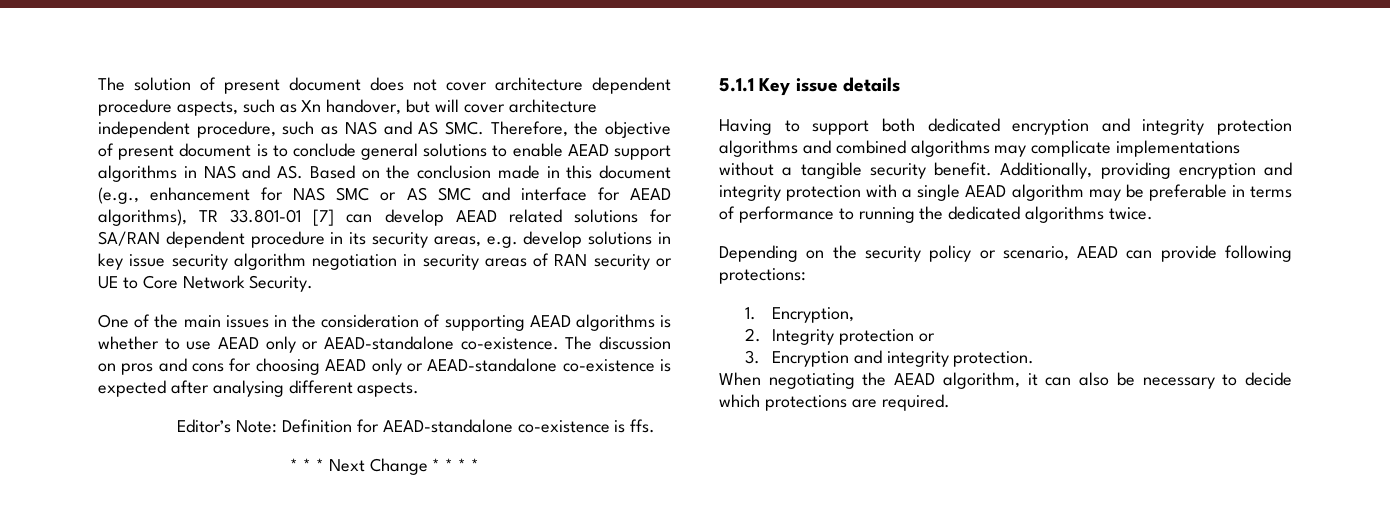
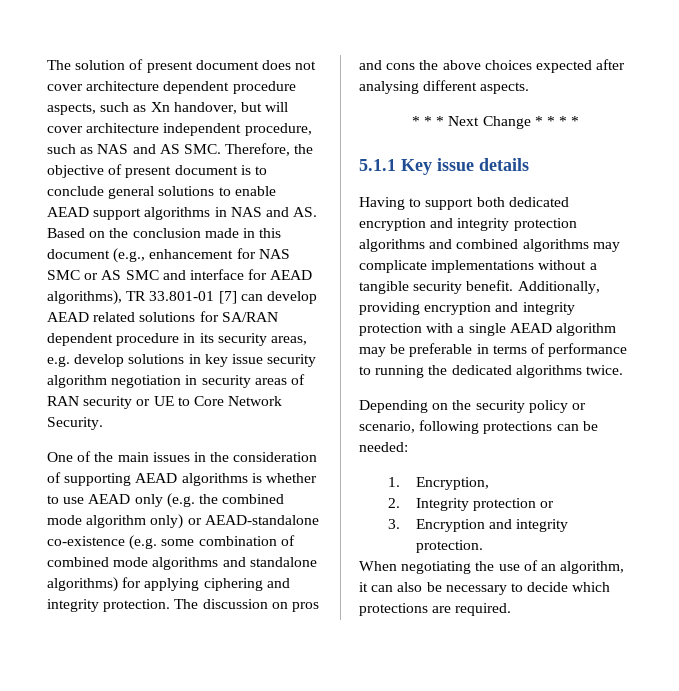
[302,336,559,350] or AEAD-standalone co-existence. -> [166,493,285,508] [47,514,319,529] [47,535,295,550] [47,557,317,570] [47,577,290,592] [47,599,171,612] (e.g. the combined mode algorithm only) or AEAD-standalone co-existence (e.g. some combination of combined mode algorithms and standalone algorithms) for applying ciphering and integrity protection.
[229,358,672,375] for choosing AEAD only or AEAD-standalone co-existence is -> [419,60,532,70] the above choices
[177,419,656,433] // Editor’s Note: Definition for AEAD-standalone co-existence is ffs. -> (530, 88) none
[1077,245,1292,262] [719,268,806,284] AEAD can provide following protections: -> [419,420,598,434] [359,442,408,452] following protections can be needed:
[894,373,936,385] AEAD -> [498,560,556,571] use of an

